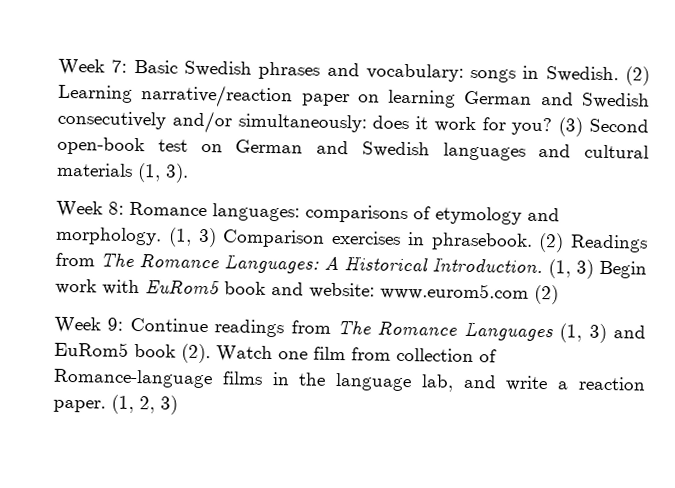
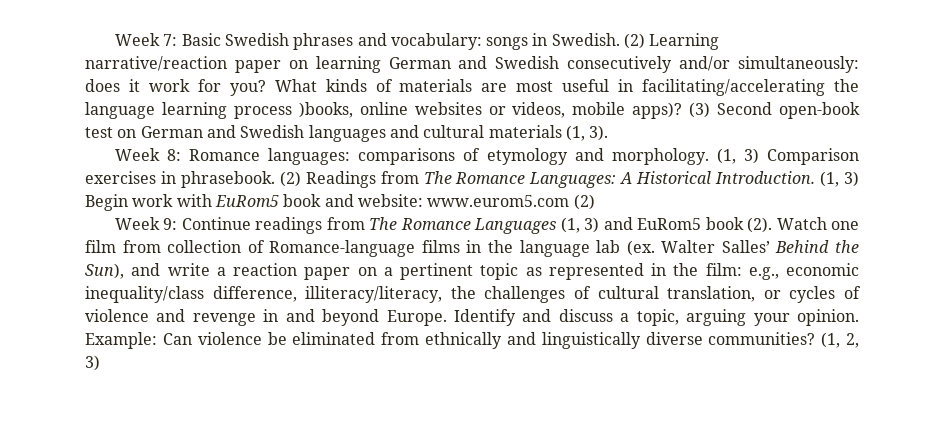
(553, 126) none -> [274,79,860,96] [85,102,683,119] What kinds of materials are most useful in facilitating/accelerating the language learning process )books, online websites or videos, mobile apps)?
[420,374,646,392] [53,399,106,413] lab, and write a reaction paper. -> [596,240,859,256] [85,263,859,280] [85,286,862,303] [85,309,860,326] [85,332,816,349] lab (ex. Walter Salles’ Behind the Sun), and write a reaction paper on a pertinent topic as represented in the film: e.g., economic inequality/class difference, illiteracy/literacy, the challenges of cultural translation, or cycles of violence and revenge in and beyond Europe. Identify and discuss a topic, arguing your opinion. Example: Can violence be eliminated from ethnically and linguistically diverse communities?

